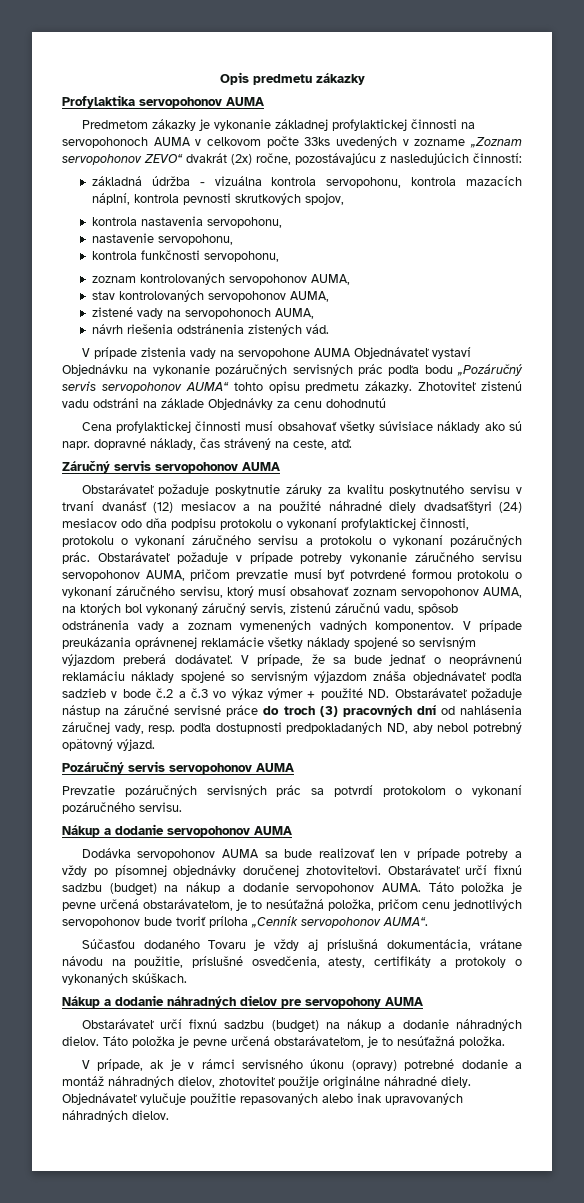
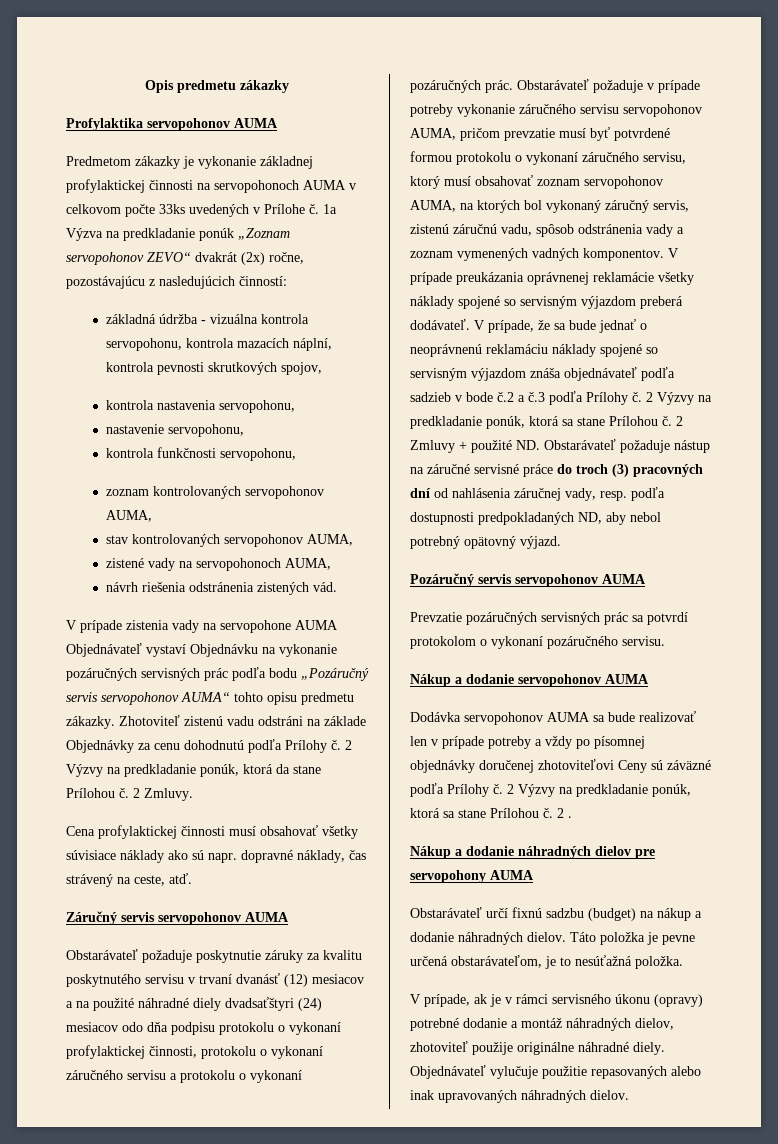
[414,139,466,146] zozname -> [264,204,337,214] [66,228,234,241] Prílohe č. 1a Výzva na predkladanie ponúk
(386, 403) none -> [248,739,352,753] [66,764,321,777] [66,788,193,801] podľa Prílohy č. 2 Výzvy na predkladanie ponúk, ktorá da stane Prílohou č. 2 Zmluvy.
[213,688,304,700] vo výkaz výmer -> [549,391,712,405] [410,416,683,429] [410,440,455,453] podľa Prílohy č. 2 Výzvy na predkladanie ponúk, ktorá sa stane Prílohou č. 2 Zmluvy
[305,865,522,875] [62,882,522,896] [62,899,522,911] [62,916,428,928] [81,939,522,951] [62,956,522,968] [62,973,187,985] zhotoviteľovi. Obstarávateľ určí fixnú sadzbu (budget) na nákup a dodanie servopohonov AUMA. Táto položka je pevne určená obstarávateľom, je to nesúťažná položka, pričom cenu jednotlivých servopohonov bude tvoriť príloha „Cenník servopohonov AUMA“. // Súčasťou dodaného Tovaru je vždy aj príslušná dokumentácia, vrátane návodu na použitie, príslušné osvedčenia, atesty, certifikáty a protokoly o vykonaných skúškach. -> [538,759,711,773] [410,783,691,797] [410,808,572,818] zhotoviteľovi Ceny sú záväzné podľa Prílohy č. 2 Výzvy na predkladanie ponúk, ktorá sa stane Prílohou č. 2 .

